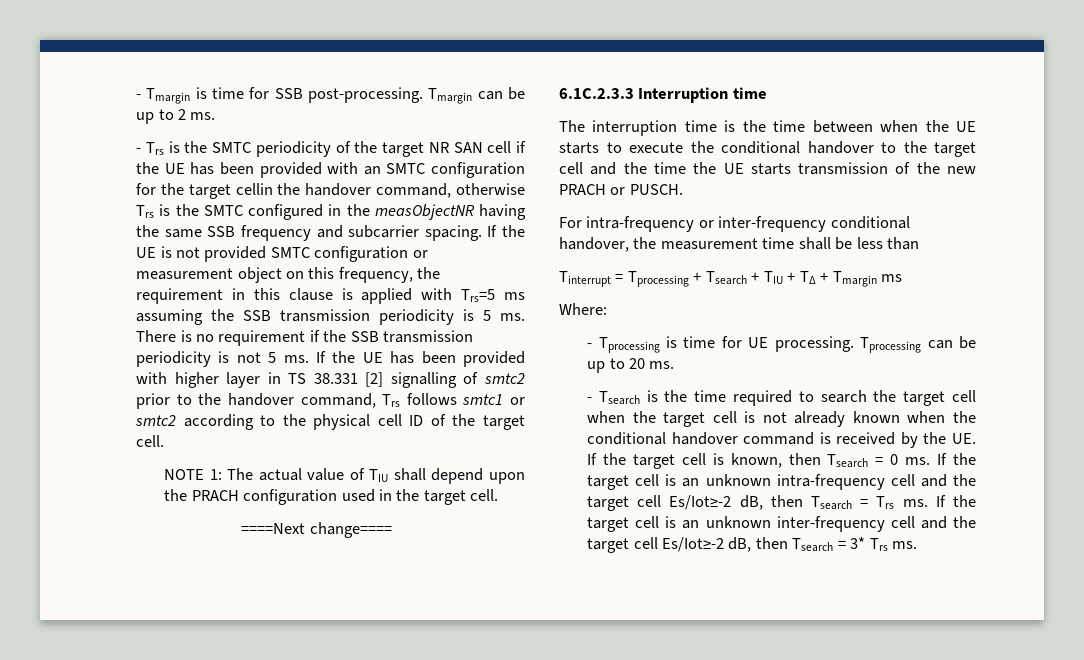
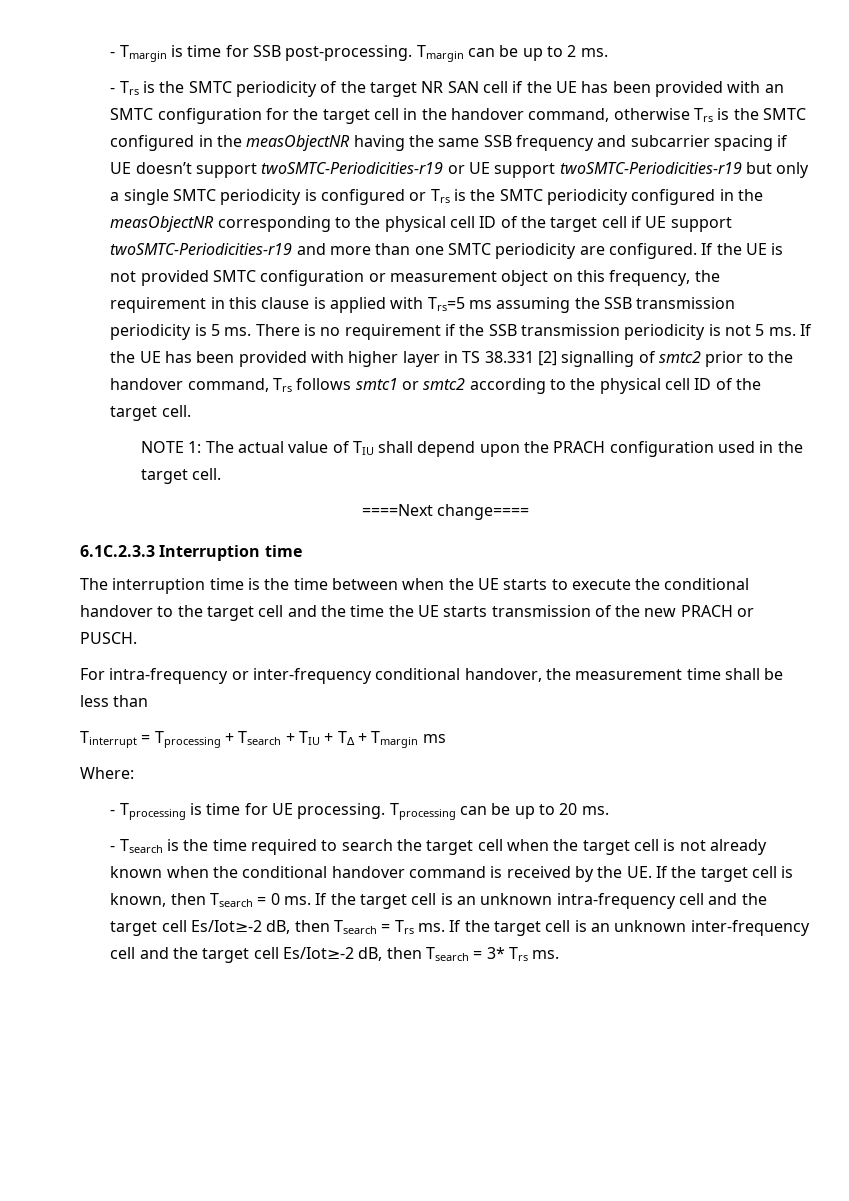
[235,183,273,195] cellin -> [374,108,418,120] cell in
[424,225,482,241] spacing. -> [713,135,789,151] [110,162,810,178] [110,189,763,205] [110,216,732,232] [110,243,698,259] spacing if UE doesn’t support twoSMTC-Periodicities-r19 or UE support twoSMTC-Periodicities-r19 but only a single SMTC periodicity is configured or Trs is the SMTC periodicity configured in the measObjectNR corresponding to the physical cell ID of the target cell if UE support twoSMTC-Periodicities-r19 and more than one SMTC periodicity are configured.

